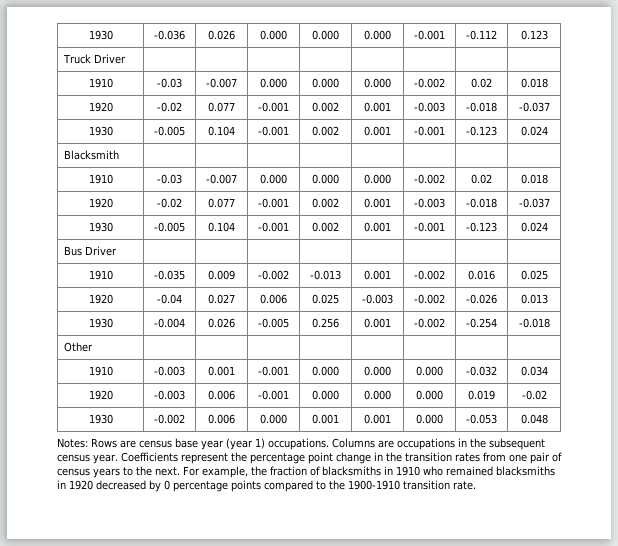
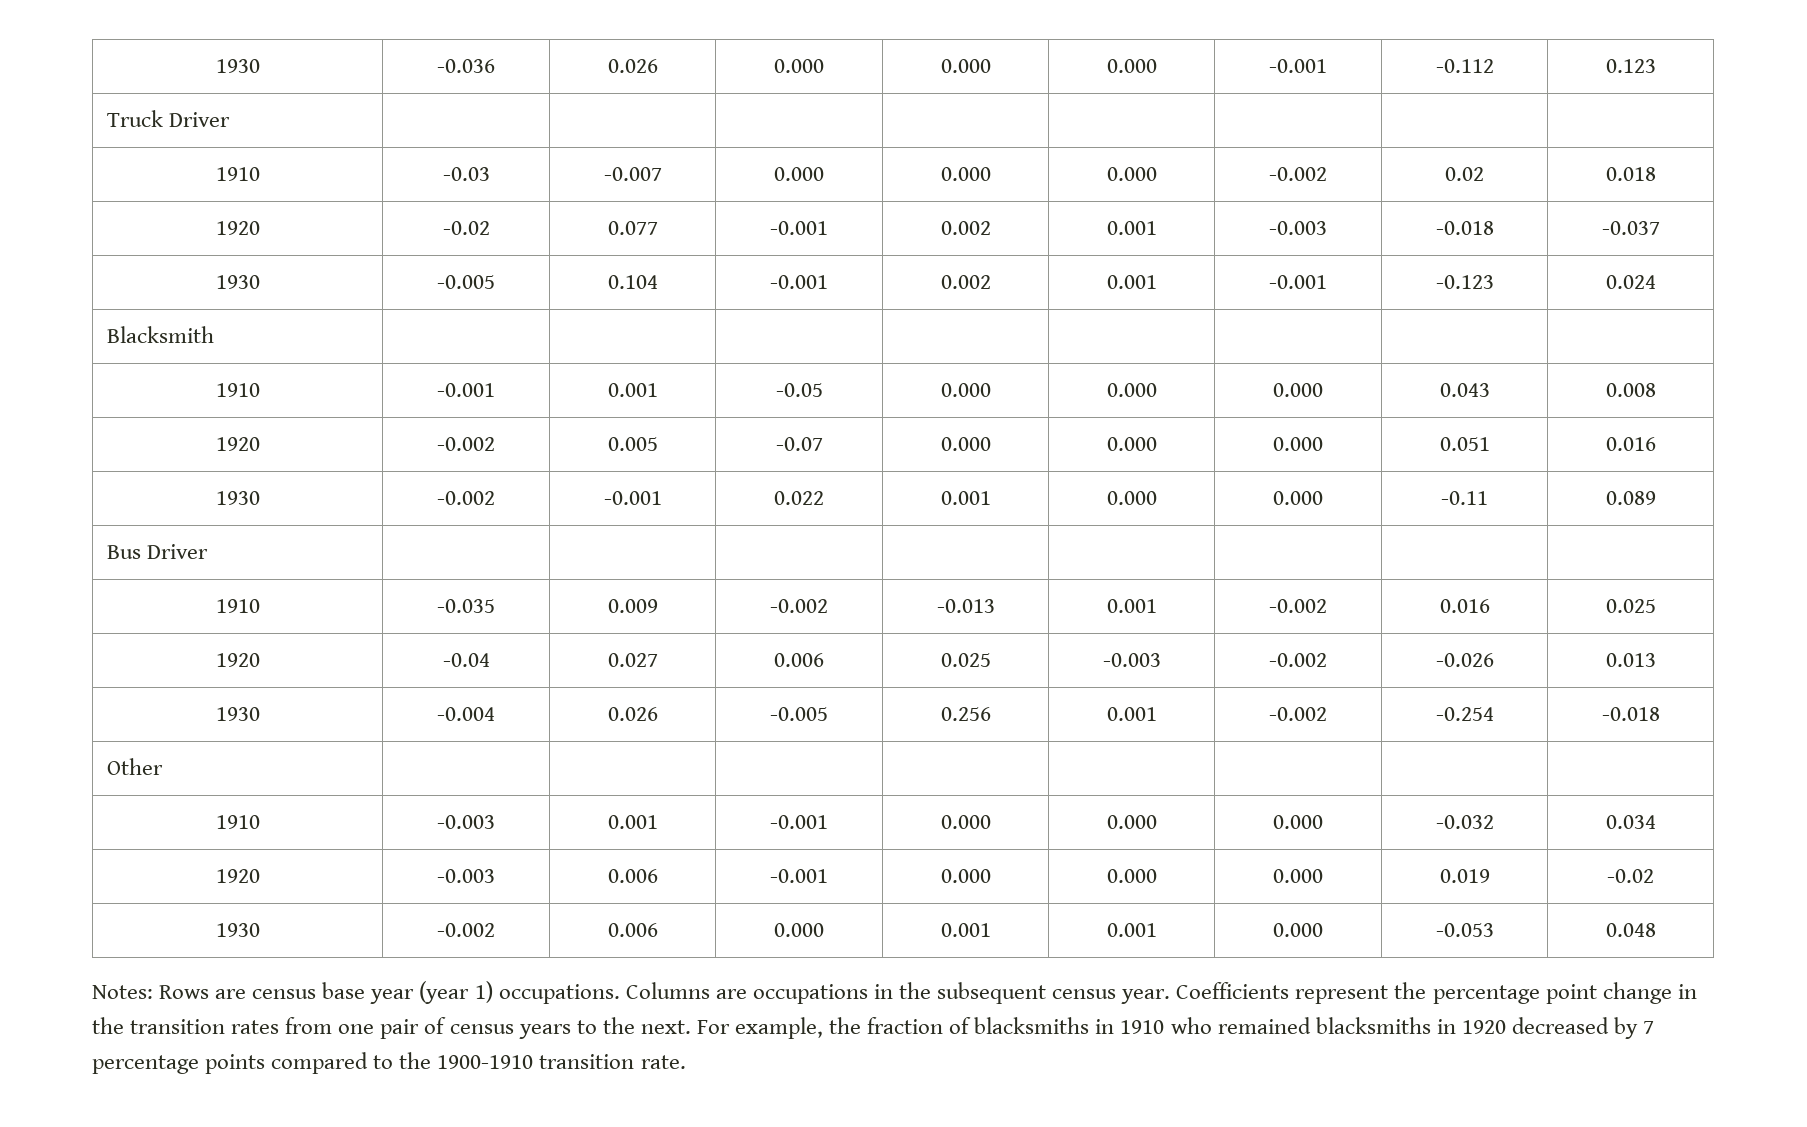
[157,174,182,184] [206,174,237,184] [260,174,287,184] [312,174,339,184] [364,174,391,184] [414,174,445,184] [471,174,492,184] [520,174,548,184] [88,198,113,208] [157,198,182,208] [208,198,235,208] [258,198,289,208] [312,198,339,208] [364,198,391,208] [414,198,445,208] [466,198,497,208] [518,198,550,208] [88,222,113,232] [154,222,185,232] [208,222,235,232] [258,222,289,232] [312,222,339,232] [364,222,391,232] [414,222,445,232] [466,222,497,232] [520,222,548,232] -0.03 | -0.007 | 0.000 | 0.000 | 0.000 | -0.002 | 0.02 | 0.018 // 1920 | -0.02 | 0.077 | -0.001 | 0.002 | 0.001 | -0.003 | -0.018 | -0.037 // 1930 | -0.005 | 0.104 | -0.001 | 0.002 | 0.001 | -0.001 | -0.123 | 0.024 -> [437,383,495,397] [607,383,658,397] [775,383,823,397] [940,383,991,397] [1106,383,1157,397] [1273,383,1323,397] [1439,383,1490,397] [1605,383,1656,397] [215,437,260,451] [437,437,495,451] [607,437,658,451] [775,437,823,451] [940,437,991,451] [1106,437,1157,451] [1273,437,1323,451] [1439,437,1490,451] [1605,437,1656,451] [215,491,260,505] [437,491,495,505] [603,491,662,505] [774,491,824,505] [940,491,991,505] [1106,491,1157,505] [1273,491,1323,505] [1441,491,1488,505] [1605,491,1656,505] -0.001 | 0.001 | -0.05 | 0.000 | 0.000 | 0.000 | 0.043 | 0.008 // 1920 | -0.002 | 0.005 | -0.07 | 0.000 | 0.000 | 0.000 | 0.051 | 0.016 // 1930 | -0.002 | -0.001 | 0.022 | 0.001 | 0.000 | 0.000 | -0.11 | 0.089
[164,480,170,490] 0 -> [1643,1021,1655,1034] 7

